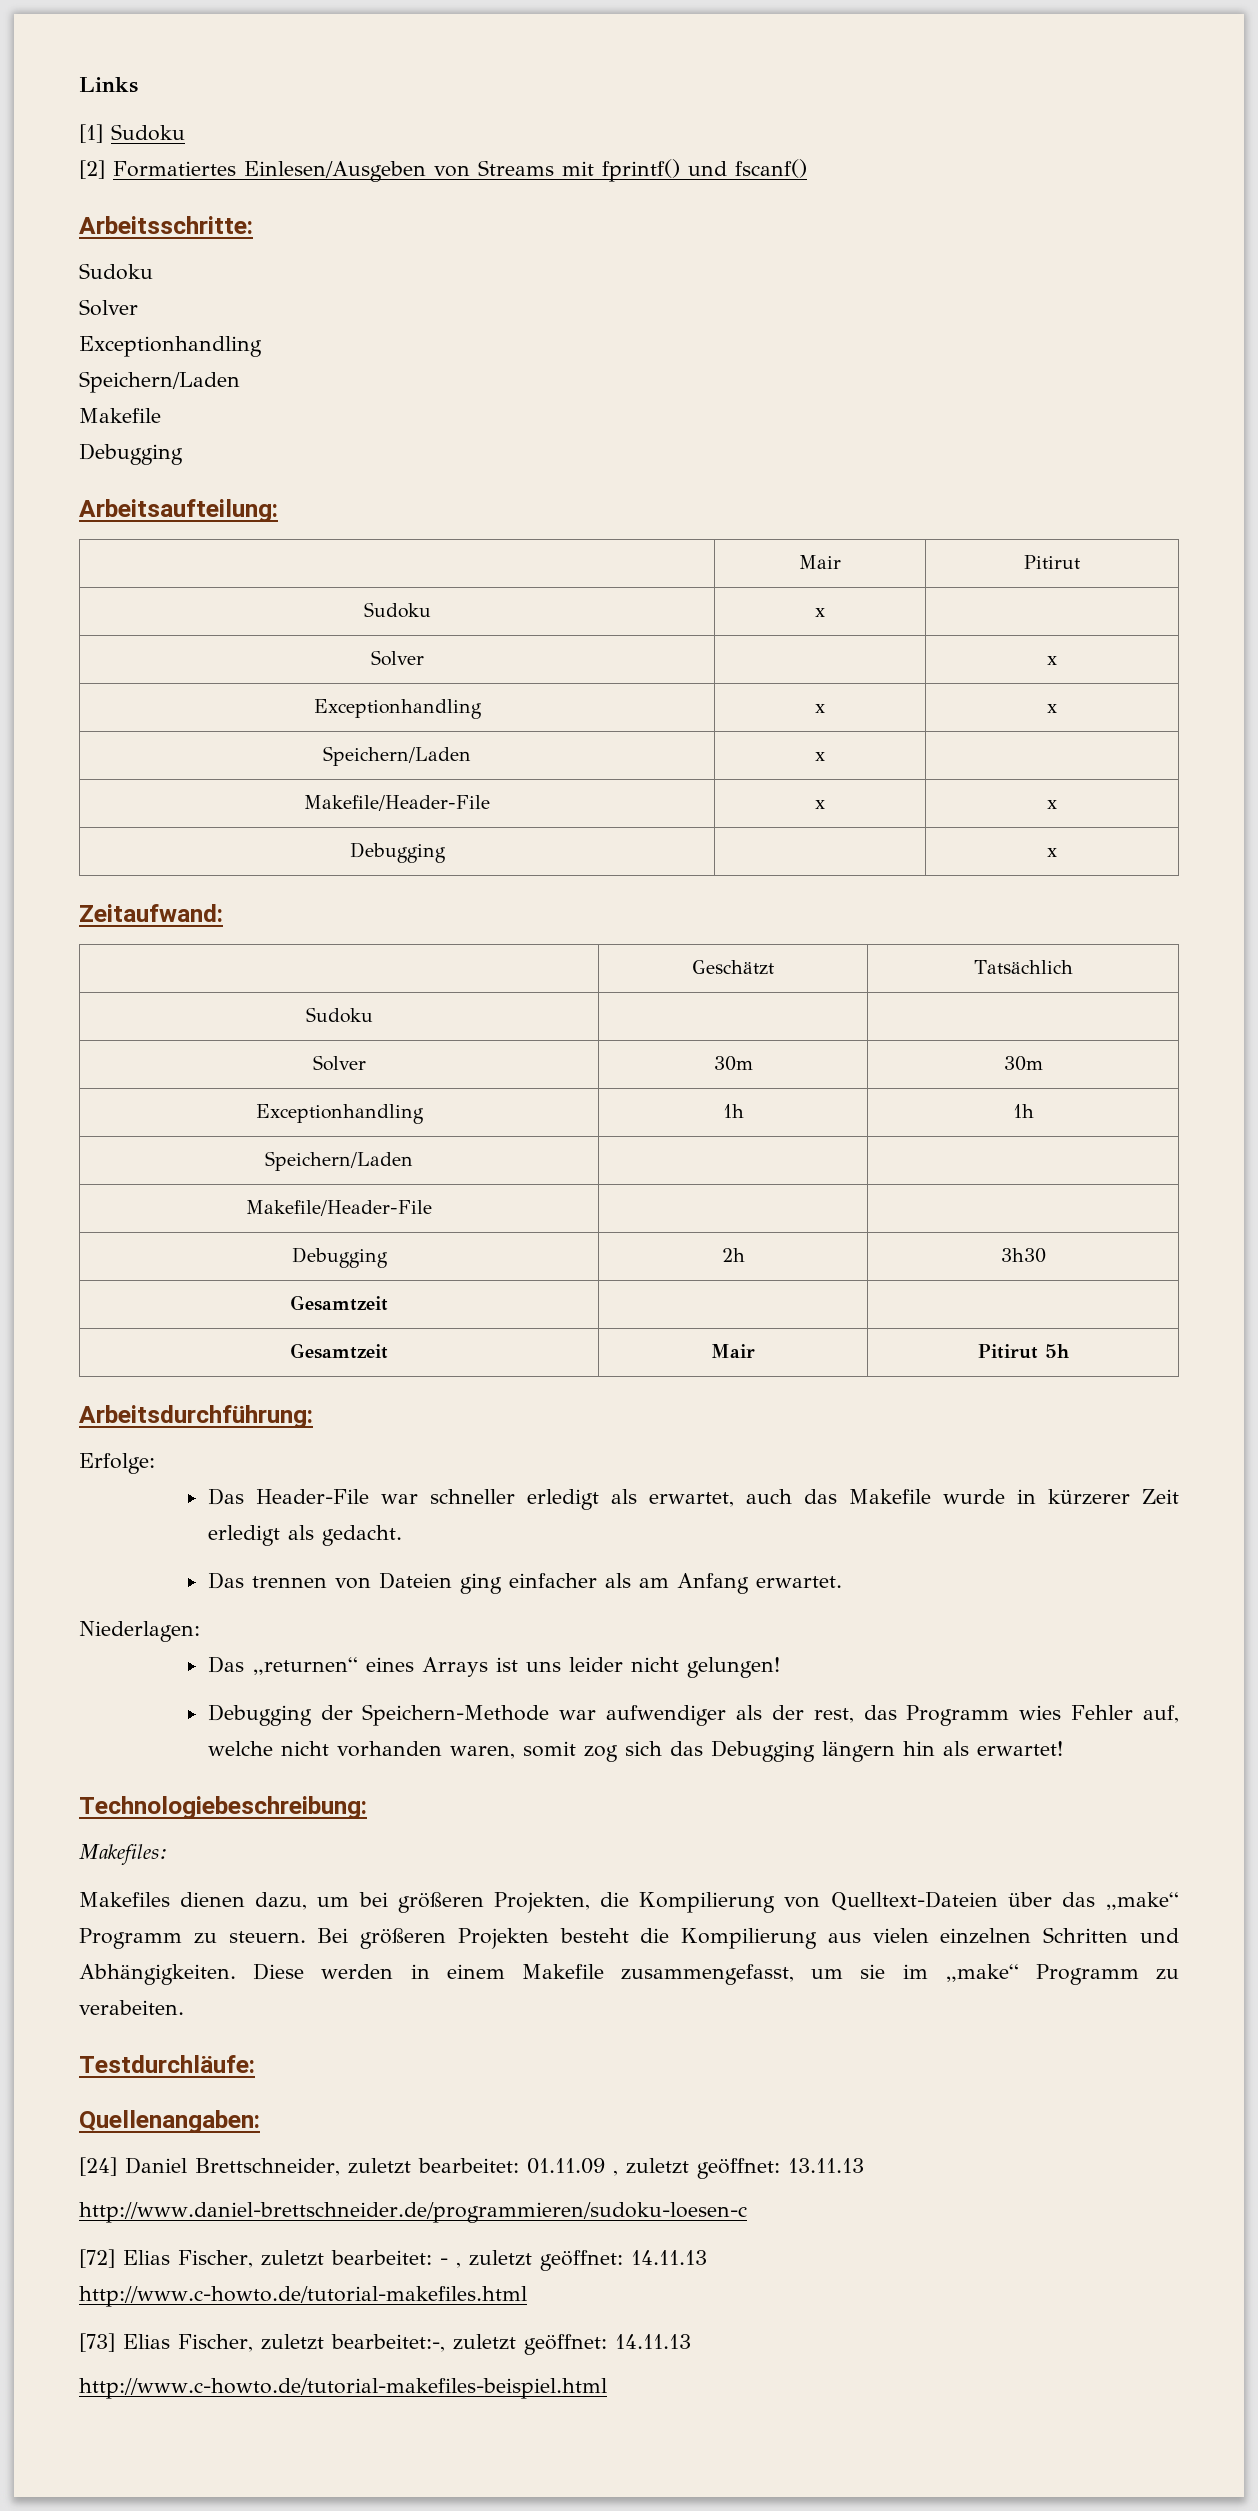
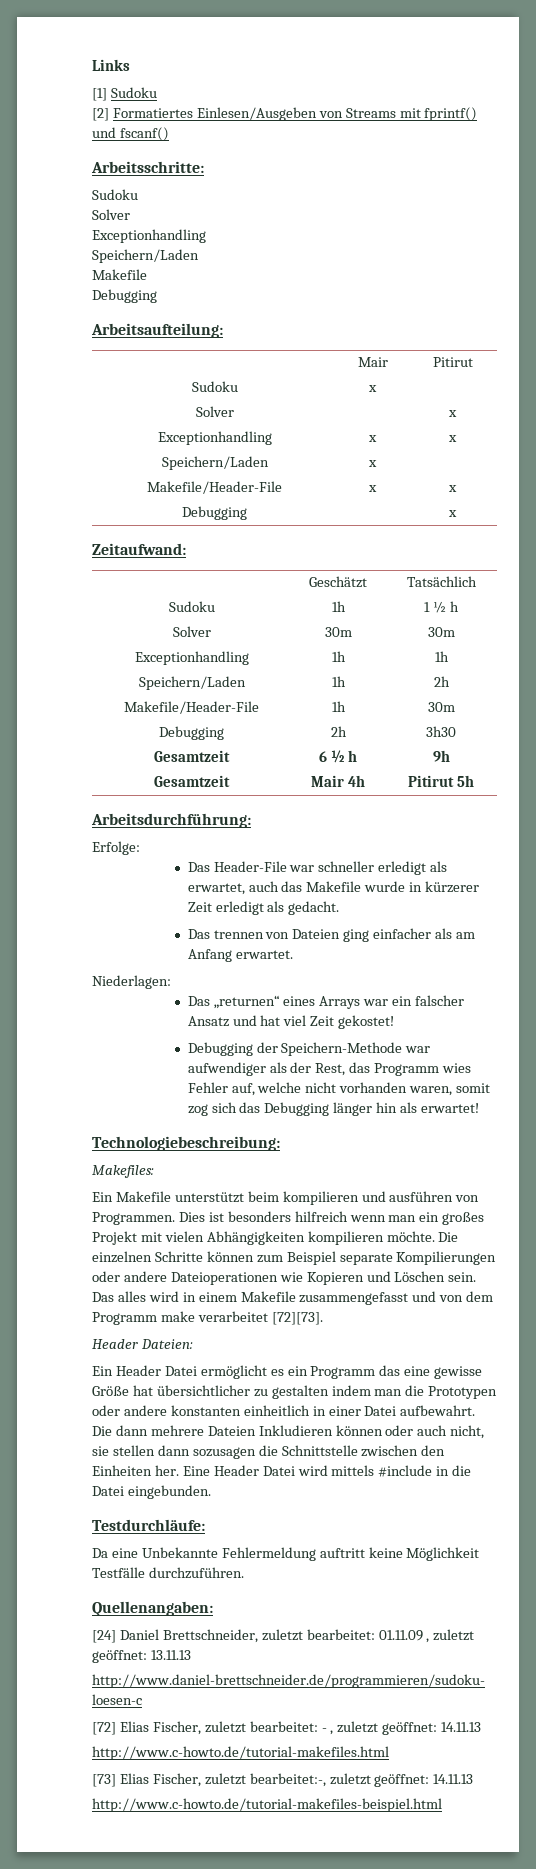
(373, 1015) | -> [331,601,346,612] [424,601,459,613] 1h | 1 ½ h
[246,1200,432,1216] | // Makefile/Header-File | | -> [331,676,346,687] [433,676,450,687] [124,701,259,714] [331,701,346,712] [427,702,455,712] 1h | 2h // Makefile/Header-File | 1h | 30m
(388, 1303) | -> [318,750,358,763] [432,750,450,762] 6 ½ h | 9h
(755, 1351) none -> [347,775,365,787] 4h
[495,1657,780,1678] ist uns leider nicht gelungen! -> [363,995,465,1006] [187,1015,395,1029] war ein falscher Ansatz und hat viel Zeit gekostet!
[813,1708,854,1723] rest, -> [315,1063,346,1076] Rest,
[821,1741,895,1762] längern -> [333,1102,373,1116] länger
[79,1891,1179,1913] [79,1927,1179,1949] [79,1963,1179,1985] [79,2000,184,2015] [79,2055,255,2073] Makefiles dienen dazu, um bei größeren Projekten, die Kompilierung von Quelltext-Dateien über das „make“ Programm zu steuern. Bei größeren Projekten besteht die Kompilierung aus vielen einzelnen Schritten und Abhängigkeiten. Diese werden in einem Makefile zusammengefasst, um sie im „make“ Programm zu verabeiten. // Testdurchläufe: -> [92,1191,480,1205] [92,1211,485,1225] [92,1231,459,1245] [92,1251,497,1265] [92,1271,477,1285] [92,1291,494,1305] [92,1311,323,1325] [92,1339,193,1349] [92,1365,483,1379] [92,1385,498,1399] [92,1405,476,1416] [92,1425,485,1439] [92,1445,446,1459] [92,1465,472,1477] [92,1485,211,1499] [92,1519,205,1531] [92,1547,480,1561] [92,1567,244,1579] Ein Makefile unterstützt beim kompilieren und ausführen von Programmen. Dies ist besonders hilfreich wenn man ein großes Projekt mit vielen Abhängigkeiten kompilieren möchte. Die einzelnen Schritte können zum Beispiel separate Kompilierungen oder andere Dateioperationen wie Kopieren und Löschen sein. Das alles wird in einem Makefile zusammengefasst und von dem Programm make verarbeitet [72][73]. // Header Dateien: // Ein Header Datei ermöglicht es ein Programm das eine gewisse Größe hat übersichtlicher zu gestalten indem man die Prototypen oder andere konstanten einheitlich in einer Datei aufbewahrt. Die dann mehrere Dateien Inkludieren können oder auch nicht, sie stellen dann sozusagen die Schnittstelle zwischen den Einheiten her. Eine Header Datei wird mittels #include in die Datei eingebunden. // Testdurchläufe: // Da eine Unbekannte Fehlermeldung auftritt keine Möglichkeit Testfälle durchzuführen.

